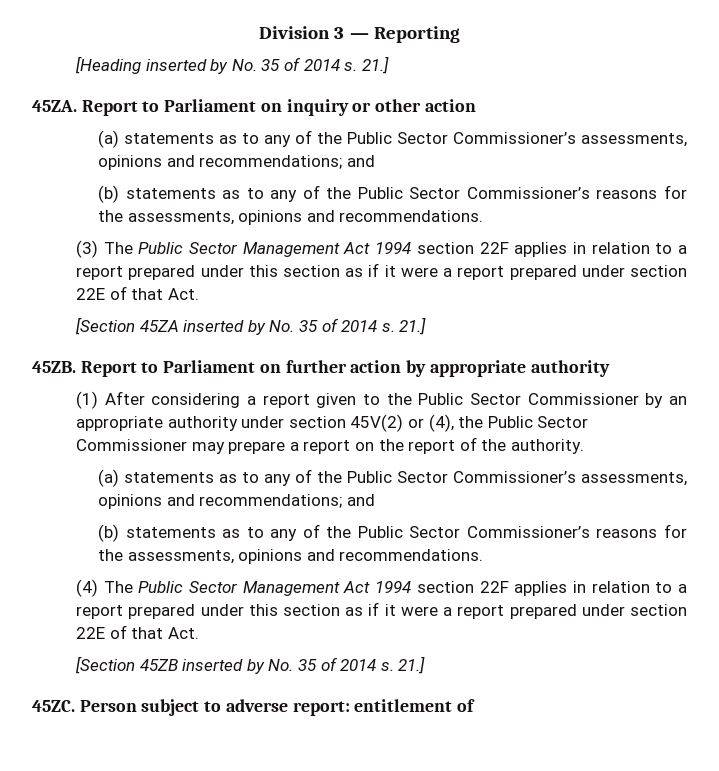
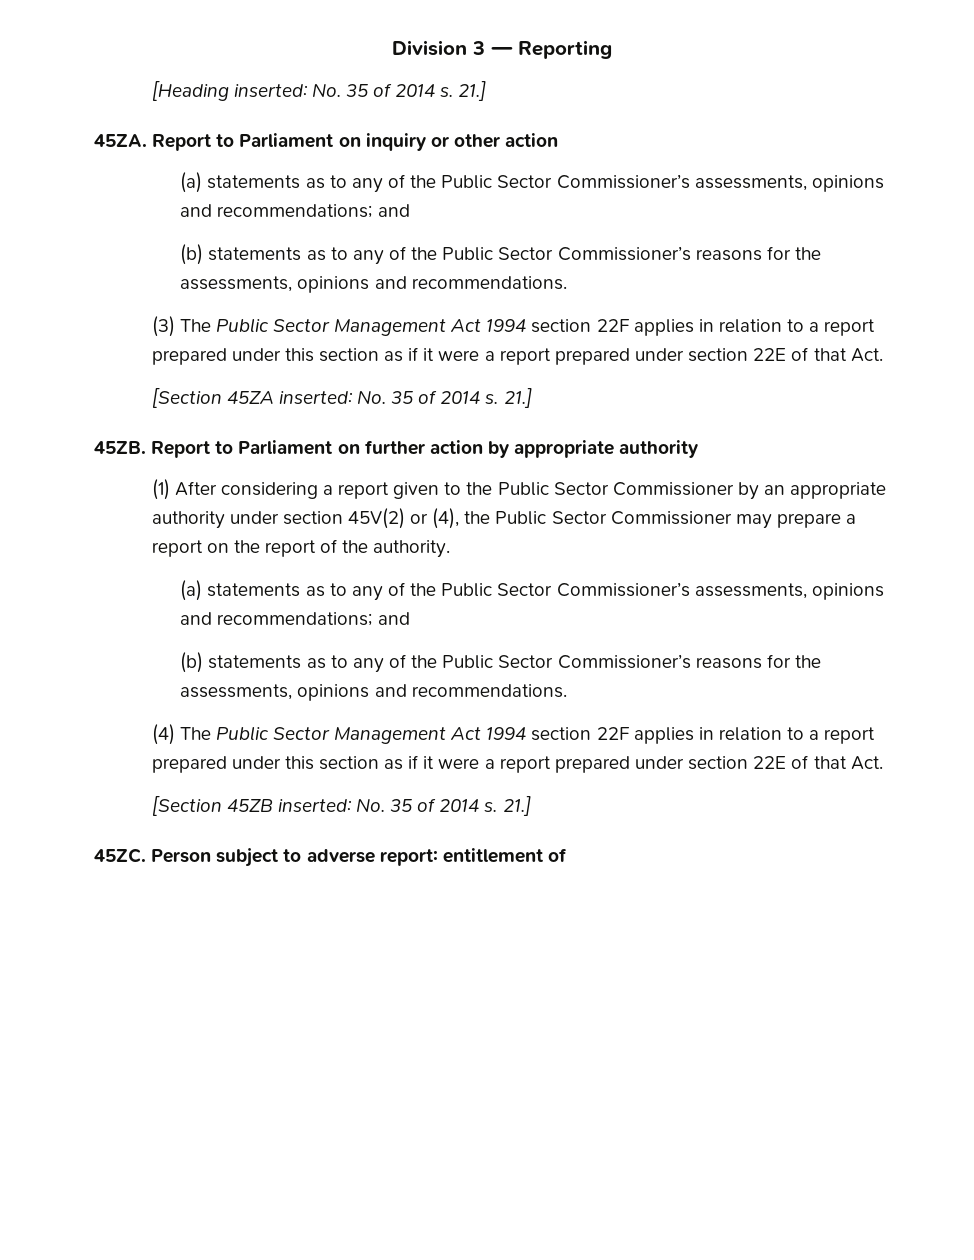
[145,59,229,74] inserted by -> [233,84,308,97] inserted:
[183,320,266,335] inserted by -> [278,391,353,404] inserted:
[182,659,265,674] inserted by -> [277,799,352,812] inserted:

